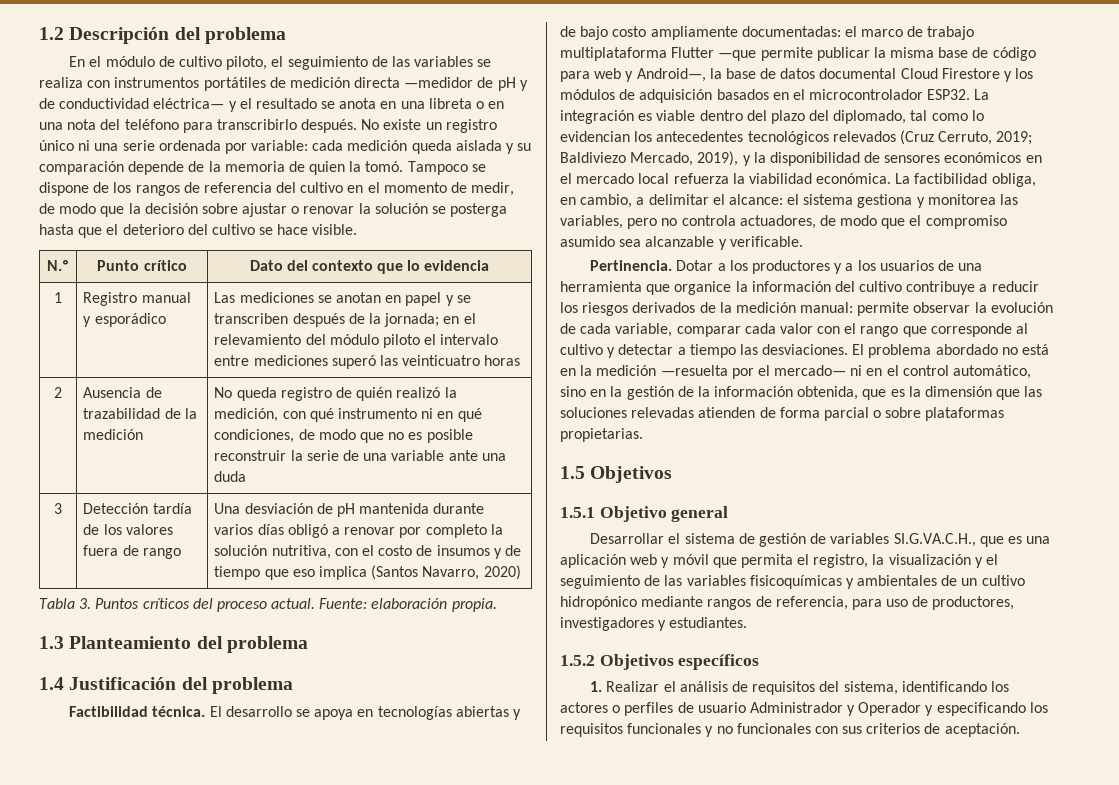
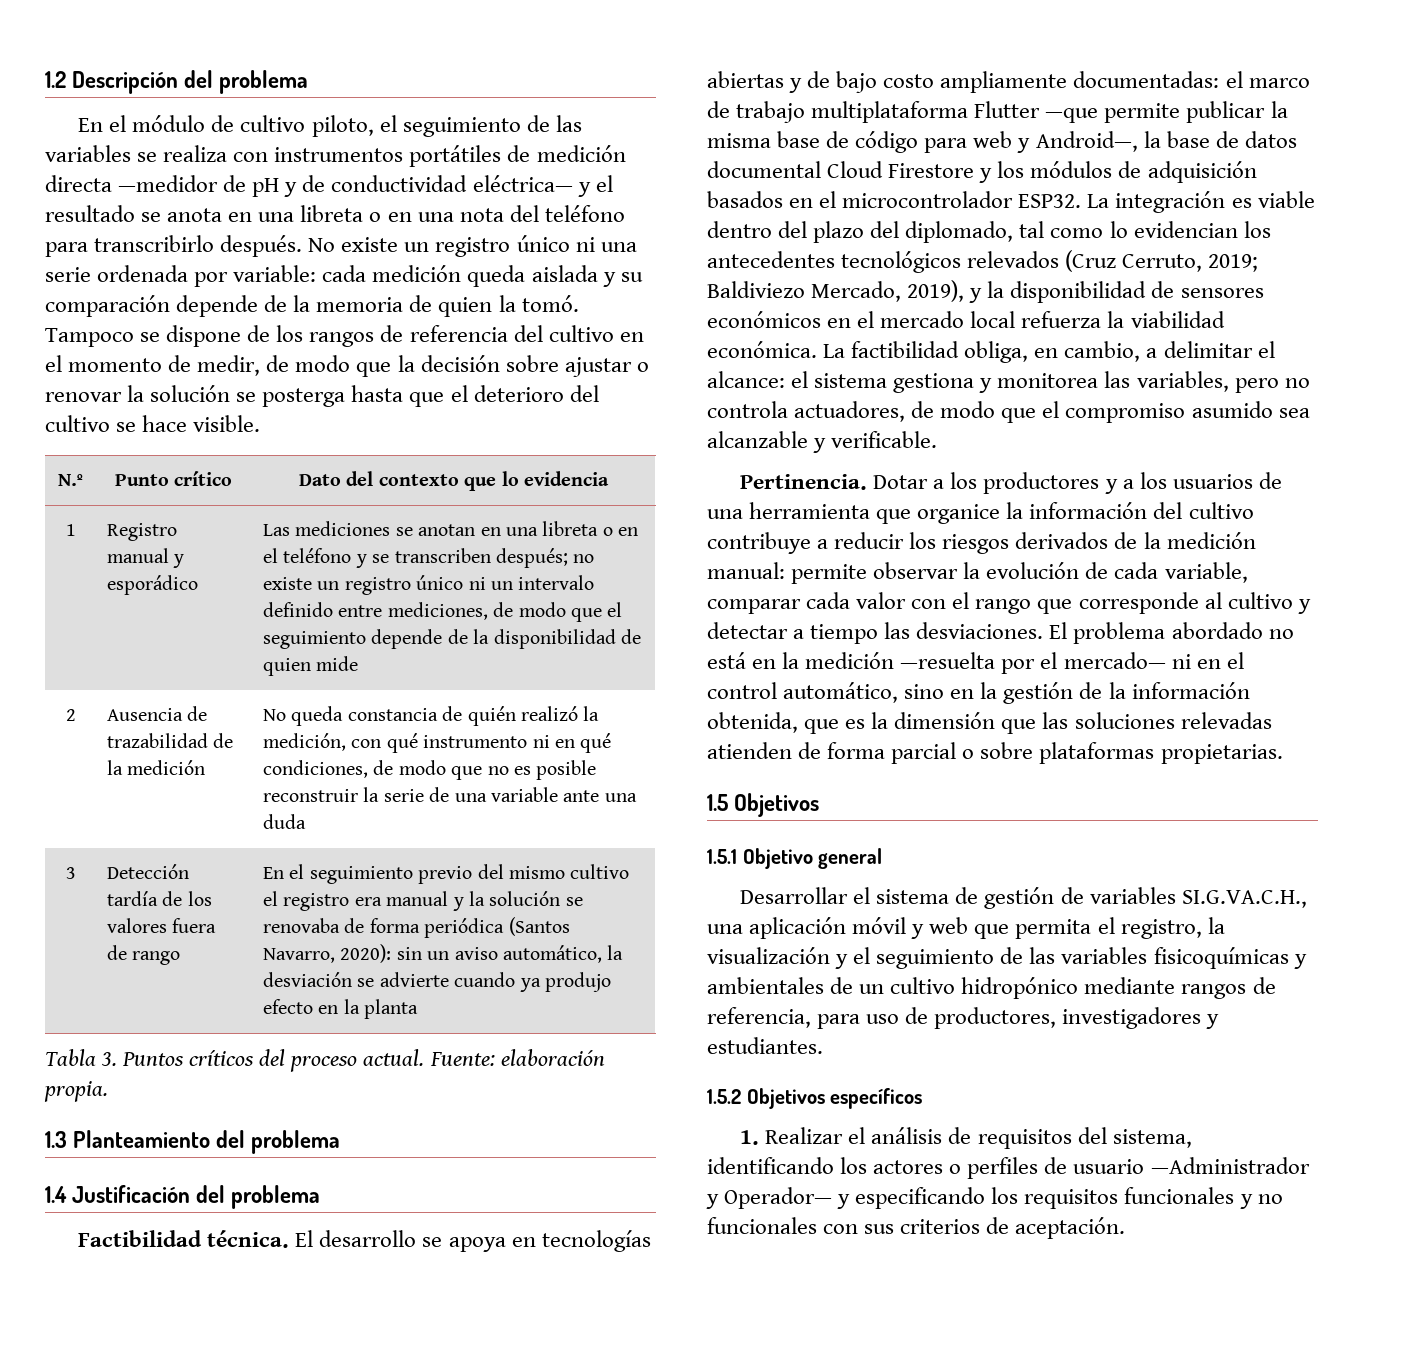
[405,292,471,306] [214,313,476,327] [214,334,499,348] [214,355,521,369] papel y se transcriben después de la jornada; en el relevamiento del módulo piloto el intervalo entre mediciones superó las veinticuatro horas -> [506,521,639,536] [263,548,595,568] [263,575,595,595] [263,602,623,622] [263,629,642,649] [263,656,359,676] una libreta o en el teléfono y se transcriben después; no existe un registro único ni un intervalo definido entre mediciones, de modo que el seguimiento depende de la disponibilidad de quien mide
[280,387,332,401] registro -> [347,708,438,721] constancia
[214,503,485,517] [214,524,503,538] [214,545,521,559] [214,565,521,580] Una desviación de pH mantenida durante varios días obligó a renovar por completo la solución nutritiva, con el costo de insumos y de tiempo que eso implica (Santos Navarro, 2020) -> [263,864,630,884] [263,891,583,911] [263,917,570,938] [263,944,624,963] [263,972,612,992] [263,999,419,1019] En el seguimiento previo del mismo cultivo el registro era manual y la solución se renovaba de forma periódica (Santos Navarro, 2020): sin un aviso automático, la desviación se advierte cuando ya produjo efecto en la planta
[979,536,1051,547] [560,554,709,568] que es una aplicación web y móvil -> [707,917,969,939] una aplicación móvil y web
[749,702,922,716] Administrador y Operador -> [1150,1157,1310,1174] [706,1187,833,1209] —Administrador y Operador—

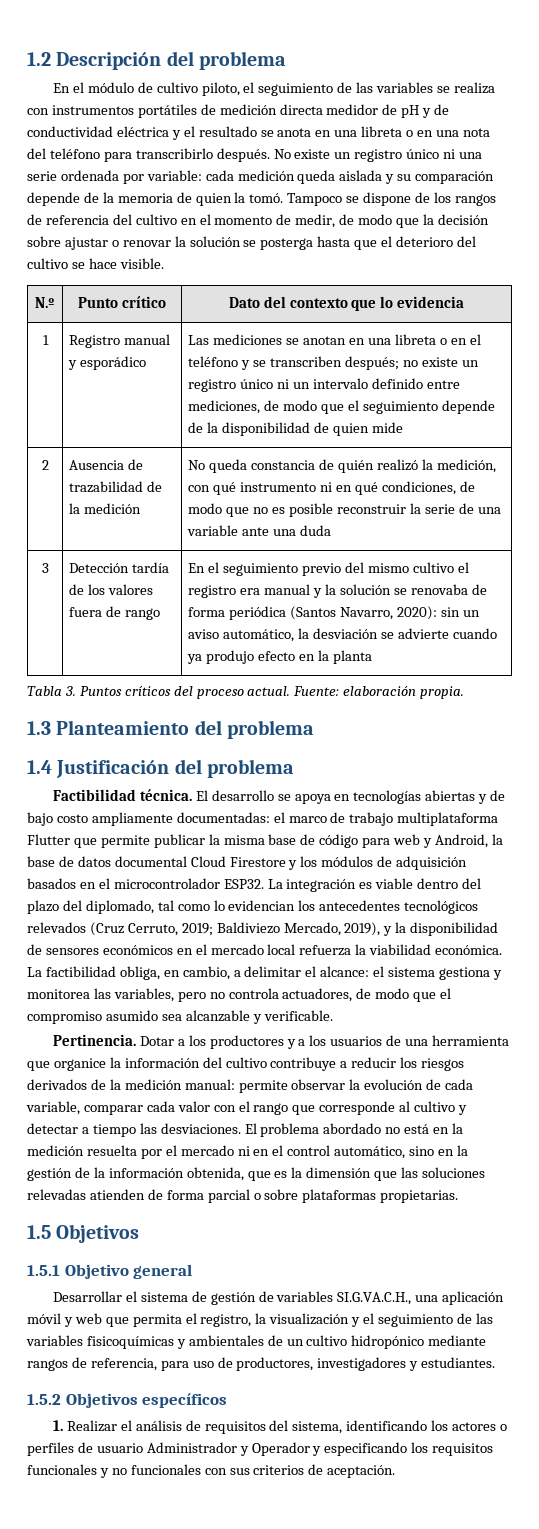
[118,175,219,192] —medidor -> [326,104,379,115] medidor
[472,175,573,192] eléctrica— -> [116,126,169,137] eléctrica
[1045,108,1099,123] —que -> [73,838,97,848] que
[1035,131,1138,152] Android—, -> [434,834,488,848] Android,
[900,652,996,669] —resuelta -> [86,1145,137,1156] resuelta
[1063,652,1166,669] mercado— -> [180,1145,234,1156] mercado
[1150,1157,1310,1174] [706,1187,833,1209] —Administrador y Operador— -> [146,1442,310,1456] Administrador y Operador

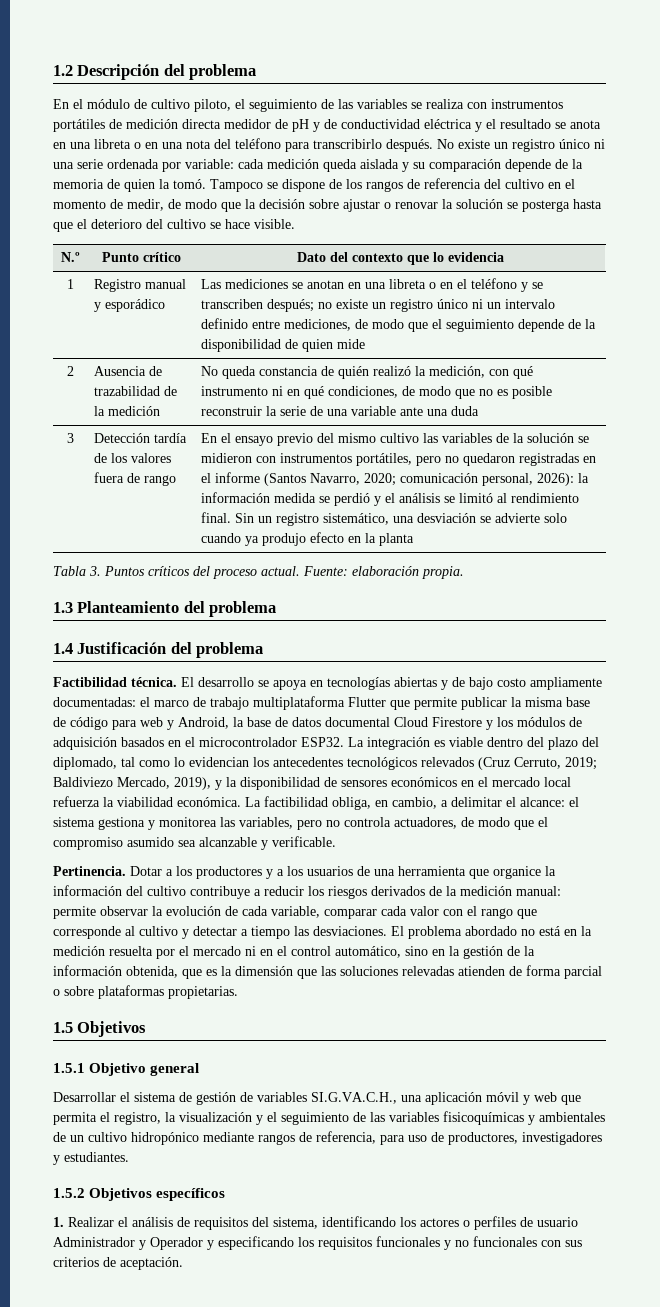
[223,563,299,576] seguimiento -> [235,436,274,446] ensayo
[457,562,469,573] [188,584,487,598] [188,606,480,620] [188,628,310,642] el registro era manual y la solución se renovaba de forma periódica (Santos Navarro, 2020): sin un aviso automático, la -> [423,433,590,443] [201,453,597,466] [201,472,590,486] [201,492,580,506] [201,512,415,526] las variables de la solución se midieron con instrumentos portátiles, pero no quedaron registradas en el informe (Santos Navarro, 2020; comunicación personal, 2026): la información medida se perdió y el análisis se limitó al rendimiento final. Sin un registro sistemático, una
(450, 633) none -> [544,513,568,523] solo

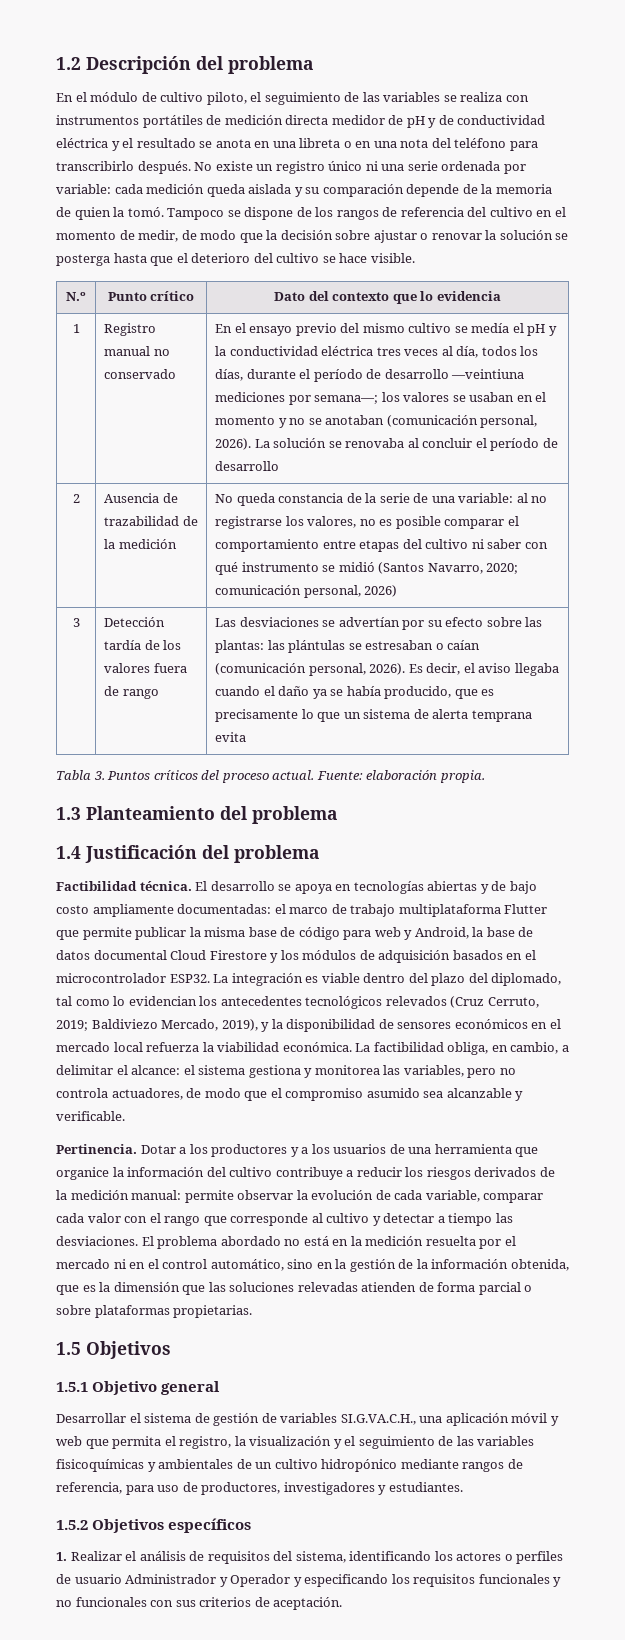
[94,299,166,312] [201,278,544,292] [201,299,556,312] [201,318,597,332] [201,339,366,352] y esporádico | Las mediciones se anotan en una libreta o en el teléfono y se transcriben después; no existe un registro único ni un intervalo definido entre mediciones, de modo que el seguimiento depende de la disponibilidad de quien mide -> [153,349,170,356] [104,369,177,379] [215,323,557,336] [215,346,539,358] [215,369,525,382] [215,392,547,405] [215,415,538,428] [215,438,558,451] [215,461,280,471] no conservado | En el ensayo previo del mismo cultivo se medía el pH y la conductividad eléctrica tres veces al día, todos los días, durante el período de desarrollo —veintiuna mediciones por semana—; los valores se usaban en el momento y no se anotaban (comunicación personal, 2026). La solución se renovaba al concluir el período de desarrollo
[338,366,534,379] [201,386,553,399] [201,406,480,416] quién realizó la medición, con qué instrumento ni en qué condiciones, de modo que no es posible reconstruir la serie de una variable ante una duda -> [365,493,548,503] [215,516,519,529] [215,539,548,552] [215,562,519,575] [215,585,398,598] la serie de una variable: al no registrarse los valores, no es posible comparar el comportamiento entre etapas del cultivo ni saber con qué instrumento se midió (Santos Navarro, 2020; comunicación personal, 2026)
[201,433,590,446] [201,453,597,466] [201,472,590,486] [201,492,580,506] [201,512,568,526] [201,532,415,546] En el ensayo previo del mismo cultivo las variables de la solución se midieron con instrumentos portátiles, pero no quedaron registradas en el informe (Santos Navarro, 2020; comunicación personal, 2026): la información medida se perdió y el análisis se limitó al rendimiento final. Sin un registro sistemático, una desviación se advierte solo cuando ya produjo efecto en la planta -> [215,617,543,630] [215,640,481,653] [215,663,559,676] [215,686,495,699] [215,709,532,722] [215,732,247,742] Las desviaciones se advertían por su efecto sobre las plantas: las plántulas se estresaban o caían (comunicación personal, 2026). Es decir, el aviso llegaba cuando el daño ya se había producido, que es precisamente lo que un sistema de alerta temprana evita

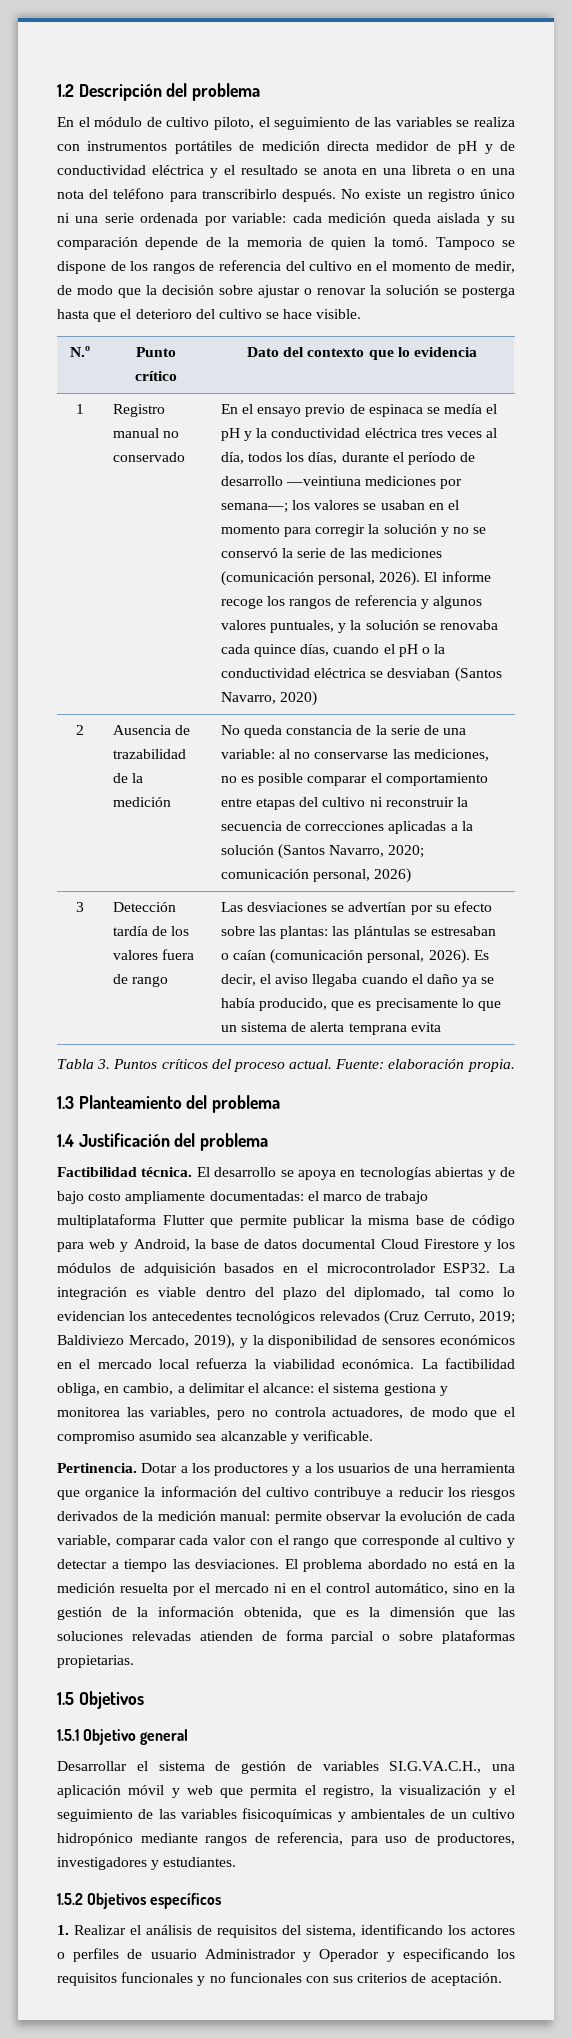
[340,323,452,333] del mismo cultivo -> [349,404,423,417] de espinaca
[278,415,538,428] [215,438,558,451] [215,461,280,471] y no se anotaban (comunicación personal, 2026). La solución se renovaba al concluir el período de desarrollo -> [284,524,487,537] [220,548,442,558] [220,571,491,586] [220,595,482,609] [220,620,498,633] [220,644,446,657] [220,667,502,682] [220,691,318,706] para corregir la solución y no se conservó la serie de las mediciones (comunicación personal, 2026). El informe recoge los rangos de referencia y algunos valores puntuales, y la solución se renovaba cada quince días, cuando el pH o la conductividad eléctrica se desviaban (Santos Navarro, 2020)
[215,516,357,529] registrarse los valores, -> [314,749,489,761] conservarse las mediciones,
[487,539,548,549] [215,562,375,575] saber con qué instrumento se midió -> [385,797,468,807] [220,821,473,834] [220,845,274,855] reconstruir la secuencia de correcciones aplicadas a la solución

